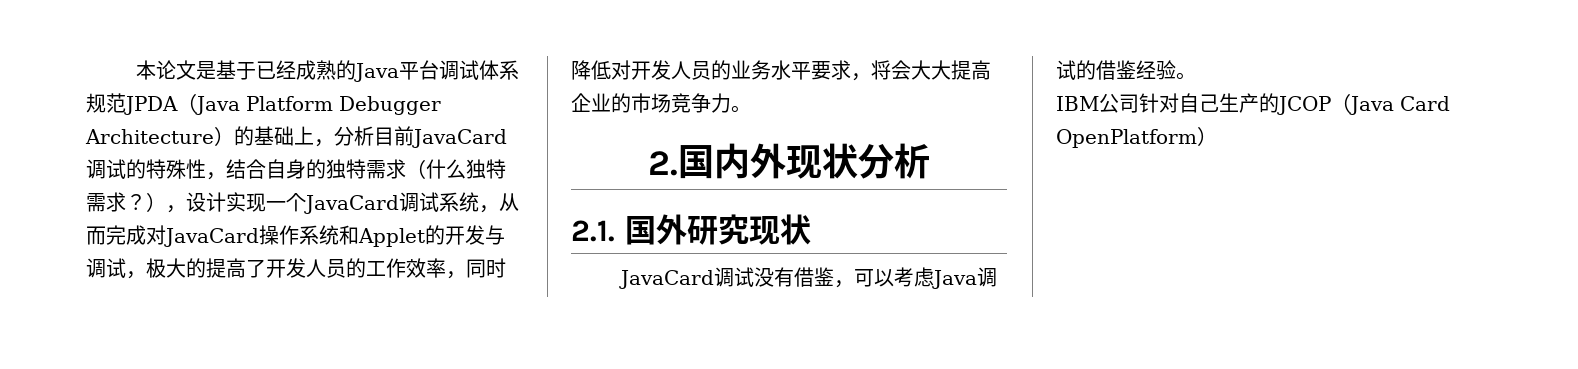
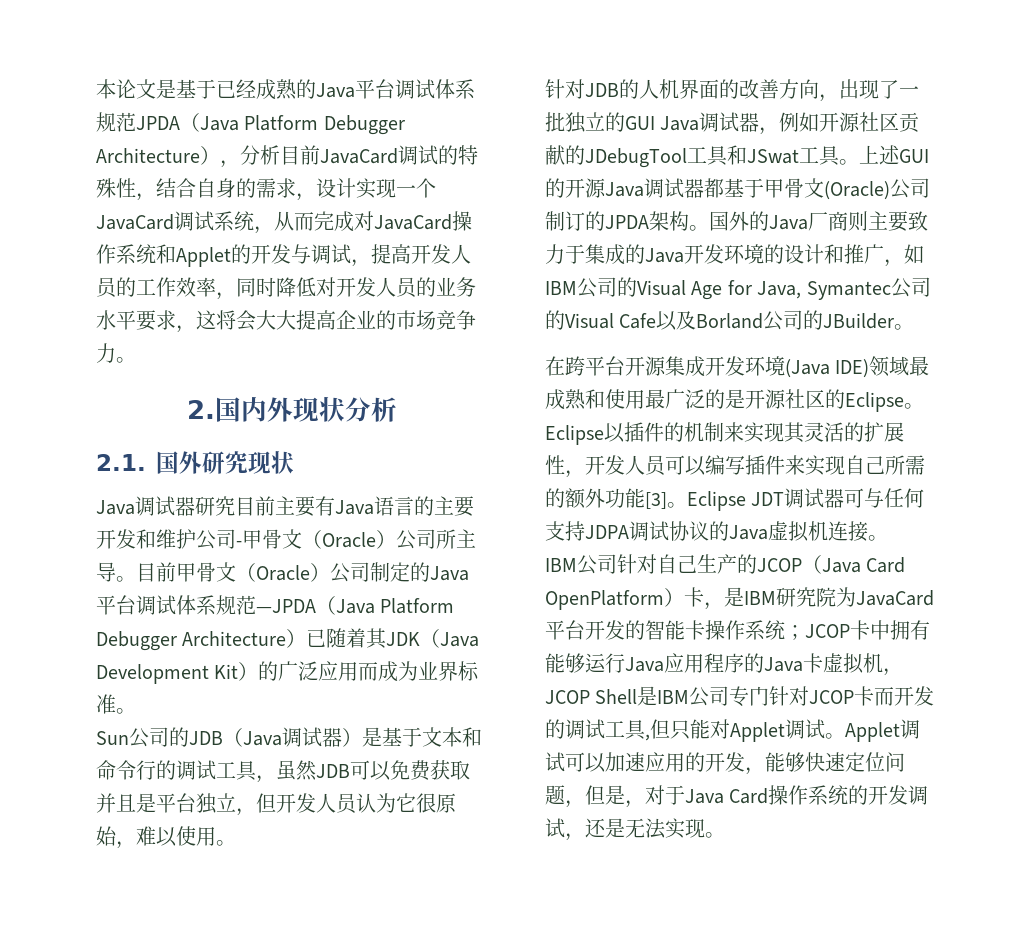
[234,126,314,146] 的基础上 -> (220, 155) none
[326,159,506,179] [86,192,166,212] 独特需求（什么独特需求？） -> [256,178,296,198] 需求
[146,258,266,278] 极大的提高了 -> [371,244,411,264] 提高
(871, 77) none -> [196,310,216,330] 这
[619,267,998,289] [1056,60,1176,80] JavaCard调试没有借鉴，可以考虑Java调试的借鉴经验 -> [96,496,474,517] [96,529,476,550] [96,562,469,583] [96,595,455,615] [96,628,480,651] [96,661,480,684] [96,694,136,714] [96,727,482,748] [96,760,470,783] [96,793,456,816] [96,826,236,849] [545,79,919,102] [545,112,922,135] [545,145,929,168] [545,178,930,200] [545,211,928,232] [545,244,924,267] [545,277,931,300] [545,310,915,331] [545,356,930,378] [545,389,924,412] [545,422,904,445] [545,455,925,478] [545,488,925,511] [545,521,868,542] Java调试器研究目前主要有Java语言的主要开发和维护公司-甲骨文（Oracle）公司所主导。目前甲骨文（Oracle）公司制定的Java平台调试体系规范—JPDA（Java Platform Debugger Architecture）已随着其JDK（Java Development Kit）的广泛应用而成为业界标准。 // Sun公司的JDB（Java调试器）是基于文本和命令行的调试工具，虽然JDB可以免费获取并且是平台独立，但开发人员认为它很原始，难以使用。 // 针对JDB的人机界面的改善方向，出现了一批独立的GUI Java调试器，例如开源社区贡献的JDebugTool工具和JSwat工具。上述GUI的开源Java调试器都基于甲骨文(Oracle)公司制订的JPDA架构。国外的Java厂商则主要致力于集成的Java开发环境的设计和推广，如IBM公司的Visual Age for Java, Symantec公司的Visual Cafe以及Borland公司的JBuilder。 // 在跨平台开源集成开发环境(Java IDE)领域最成熟和使用最广泛的是开源社区的Eclipse。Eclipse以插件的机制来实现其灵活的扩展性，开发人员可以编写插件来实现自己所需的额外功能[3]。Eclipse JDT调试器可与任何支持JDPA调试协议的Java虚拟机连接
(1217, 136) none -> [684,587,934,610] [545,620,930,640] [545,653,903,676] [545,686,935,707] [545,719,920,742] [545,752,905,775] [545,785,929,808] [545,818,725,841] 卡，是IBM研究院为JavaCard平台开发的智能卡操作系统；JCOP卡中拥有能够运行Java应用程序的Java卡虚拟机，JCOP Shell是IBM公司专门针对JCOP卡而开发的调试工具,但只能对Applet调试。Applet调试可以加速应用的开发，能够快速定位问题，但是，对于Java Card操作系统的开发调试，还是无法实现。

